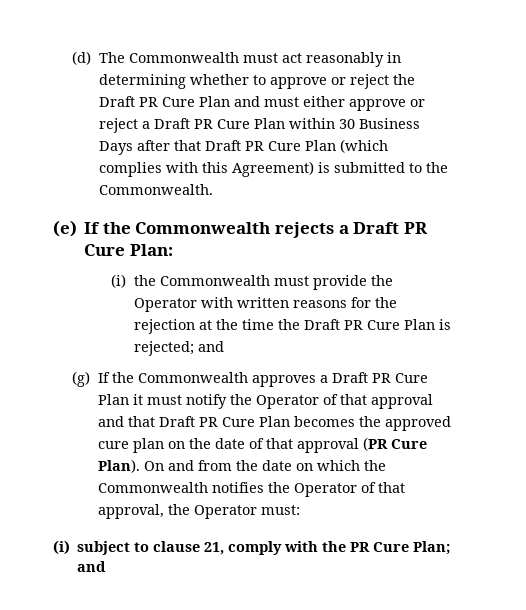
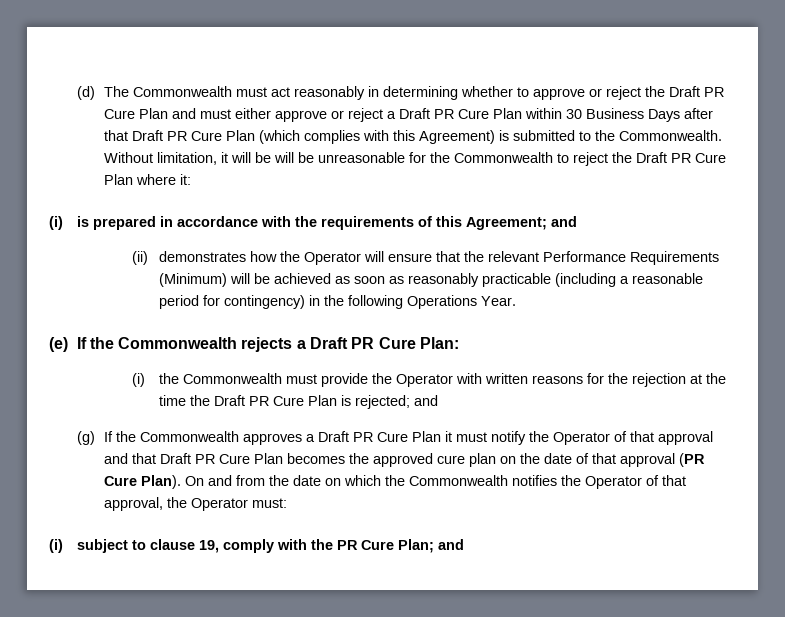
(213, 189) none -> [104,152,727,166] [104,174,192,185] [49,216,577,230] [131,251,720,265] [159,273,704,287] [159,295,517,309] Without limitation, it will be will be unreasonable for the Commonwealth to reject the Draft PR Cure Plan where it: // (i) is prepared in accordance with the requirements of this Agreement; and // (ii) demonstrates how the Operator will ensure that the relevant Performance Requirements (Minimum) will be achieved as soon as reasonably practicable (including a reasonable period for contingency) in the following Operations Year.
[204,542,225,555] 21, -> [198,540,219,553] 19,

